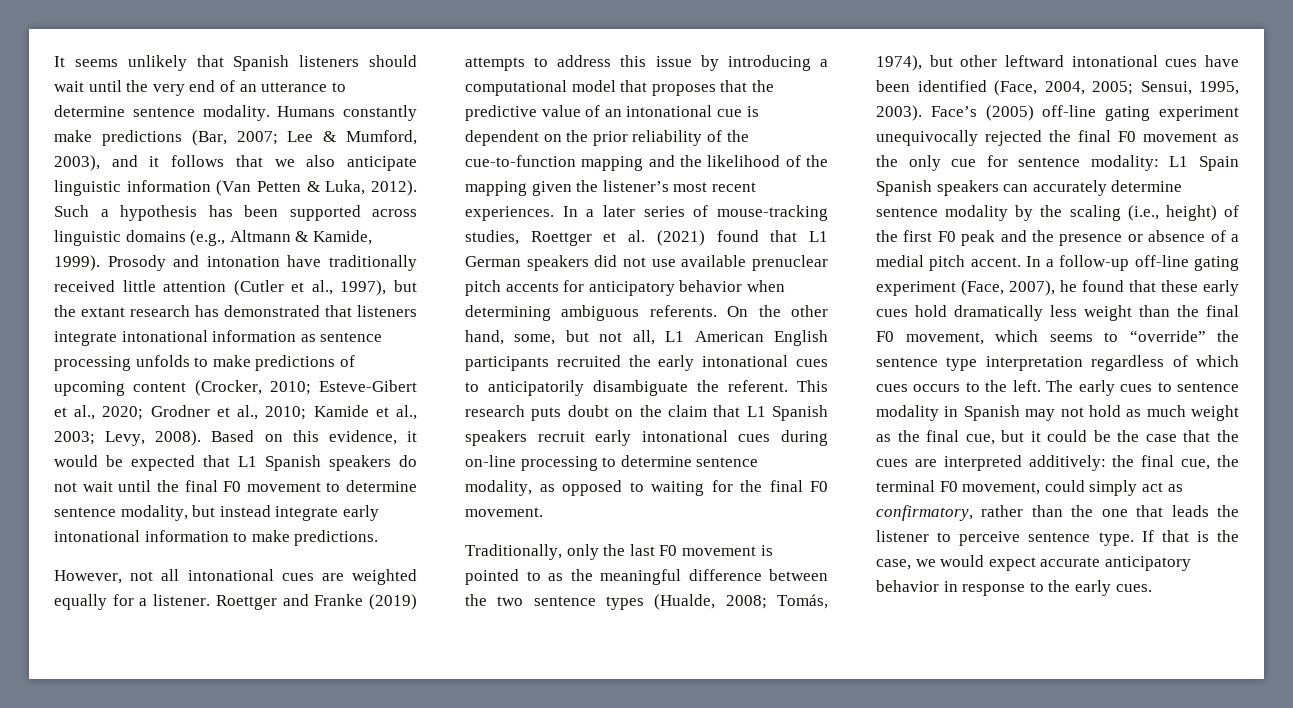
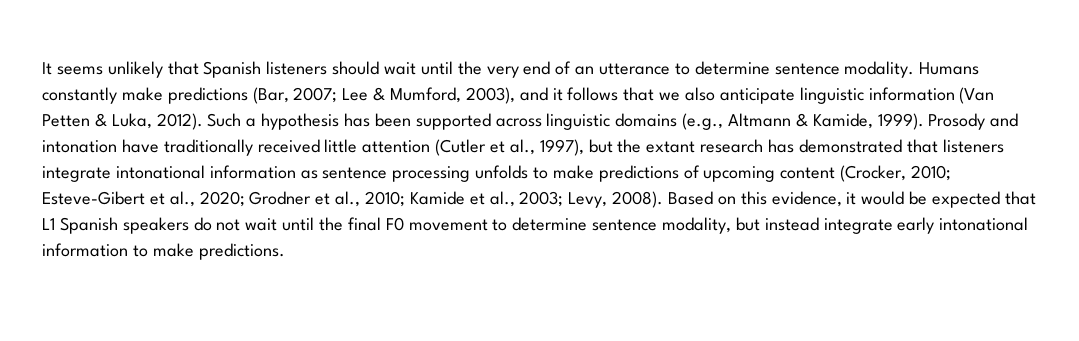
[54,569,417,585] [54,594,418,610] [465,55,828,71] [465,80,774,96] [465,105,759,121] [465,130,749,146] [465,155,828,171] [465,180,756,196] [465,205,828,221] [465,230,828,246] [465,255,828,271] [465,280,785,296] [465,305,828,321] [465,330,828,346] [465,355,828,371] [465,380,828,396] [465,405,828,421] [465,430,828,446] [465,455,759,471] [465,480,828,496] [465,507,543,517] [465,544,773,560] [465,569,828,585] [465,594,828,610] [876,55,1239,71] [876,80,1239,96] [876,105,1239,121] [876,130,1239,146] [876,155,1239,171] [876,180,1183,196] [876,205,1239,221] [876,230,1239,246] [876,255,1239,271] [876,280,1239,296] [876,305,1239,321] [876,330,1239,345] [876,355,1239,371] [876,380,1239,396] [876,405,1239,421] [876,430,1239,445] [876,455,1239,471] [876,480,1183,496] [876,505,1239,521] [876,530,1239,546] [876,555,1191,571] [876,580,1152,596] // However, not all intonational cues are weighted equally for a listener. Roettger and Franke (2019) attempts to address this issue by introducing a computational model that proposes that the predictive value of an intonational cue is dependent on the prior reliability of the cue-to-function mapping and the likelihood of the mapping given the listener’s most recent experiences. In a later series of mouse-tracking studies, Roettger et al. (2021) found that L1 German speakers did not use available prenuclear pitch accents for anticipatory behavior when determining ambiguous referents. On the other hand, some, but not all, L1 American English participants recruited the early intonational cues to anticipatorily disambiguate the referent. This research puts doubt on the claim that L1 Spanish speakers recruit early intonational cues during on-line processing to determine sentence modality, as opposed to waiting for the final F0 movement. // Traditionally, only the last F0 movement is pointed to as the meaningful difference between the two sentence types (Hualde, 2008; Tomás, 1974), but other leftward intonational cues have been identified (Face, 2004, 2005; Sensui, 1995, 2003). Face’s (2005) off-line gating experiment unequivocally rejected the final F0 movement as the only cue for sentence modality: L1 Spain Spanish speakers can accurately determine sentence modality by the scaling (i.e., height) of the first F0 peak and the presence or absence of a medial pitch accent. In a follow-up off-line gating experiment (Face, 2007), he found that these early cues hold dramatically less weight than the final F0 movement, which seems to “override” the sentence type interpretation regardless of which cues occurs to the left. The early cues to sentence modality in Spanish may not hold as much weight as the final cue, but it could be the case that the cues are interpreted additively: the final cue, the terminal F0 movement, could simply act as confirmatory, rather than the one that leads the listener to perceive sentence type. If that is the case, we would expect accurate anticipatory behavior in response to the early cues. -> (285, 251) none

